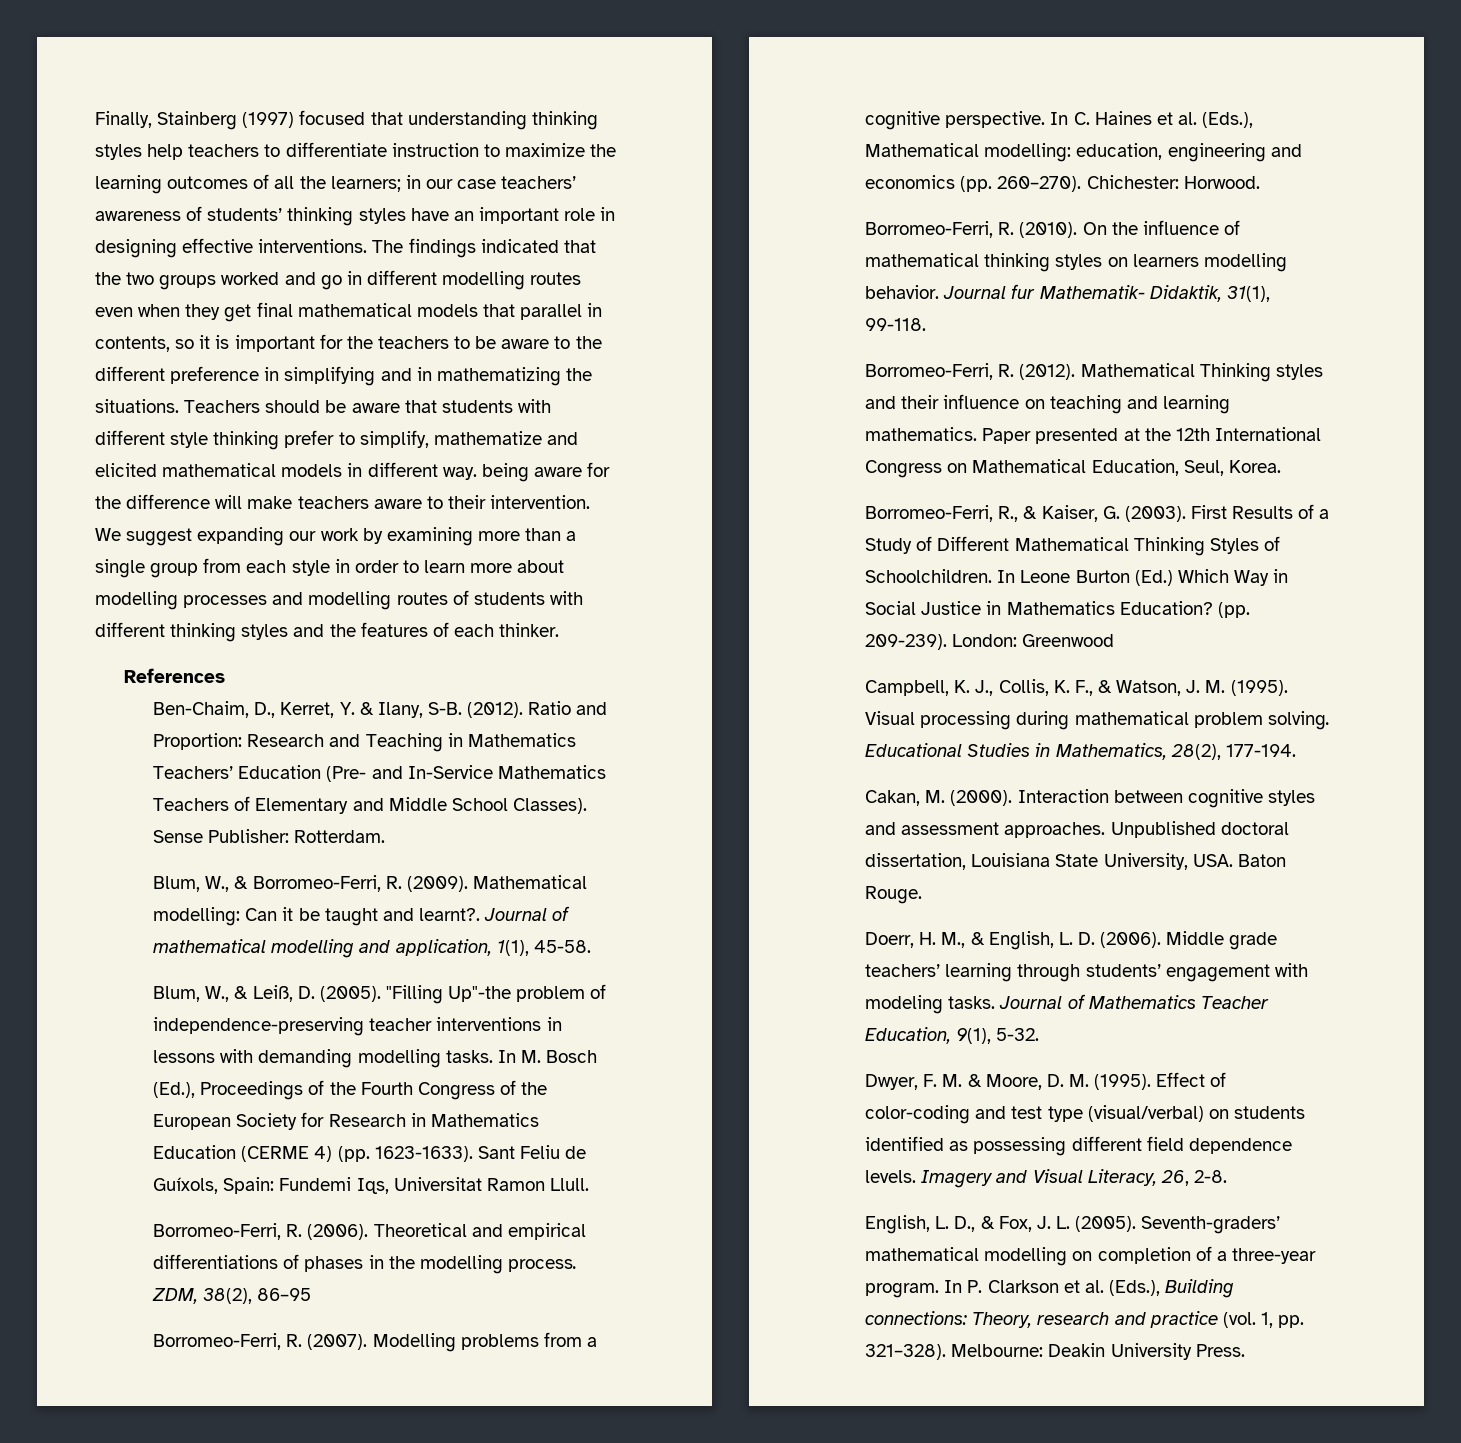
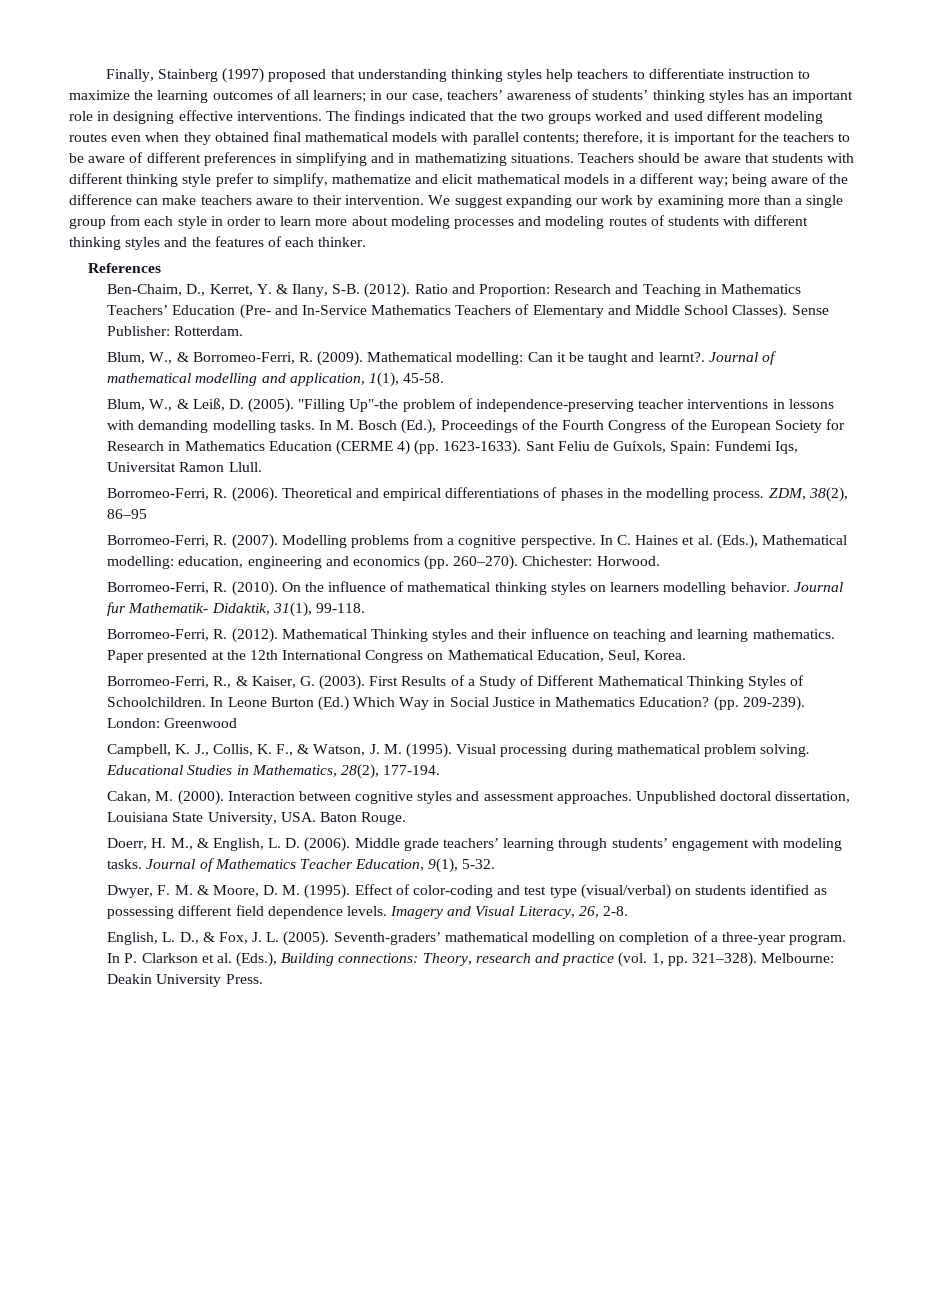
[299,110,366,125] focused -> [268,69,327,82] proposed
[299,176,326,189] the -> (309, 95) none
[457,179,497,189] case -> [411,93,443,102] case,
[410,208,449,221] have -> [747,90,769,100] has
[320,270,526,290] go in different modelling -> [673,110,823,124] used different modeling
[224,304,252,322] get -> [214,132,269,142] obtained
[482,303,603,320] [95,336,195,352] that parallel in contents, so -> [441,131,644,145] with parallel contents; therefore,
[554,336,602,349] [95,366,260,384] to the different preference -> [129,152,276,166] of different preferences
[565,368,592,381] the -> (507, 159) none
[170,431,280,450] style thinking -> [126,174,212,187] thinking style
[95,463,157,477] elicited -> [442,174,474,184] elicit
[367,462,477,480] different way. -> [629,173,728,187] a different way;
[587,462,611,477] for -> [812,173,827,184] of
[215,495,243,509] will -> [136,198,159,205] can
[95,591,178,610] modelling -> [390,216,450,229] modeling
[308,591,392,610] modelling -> [545,216,605,229] modeling

